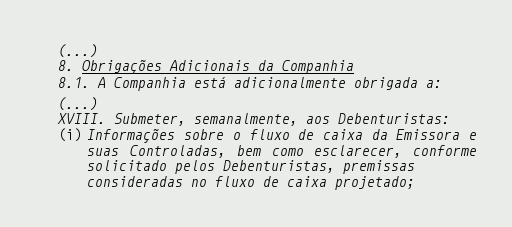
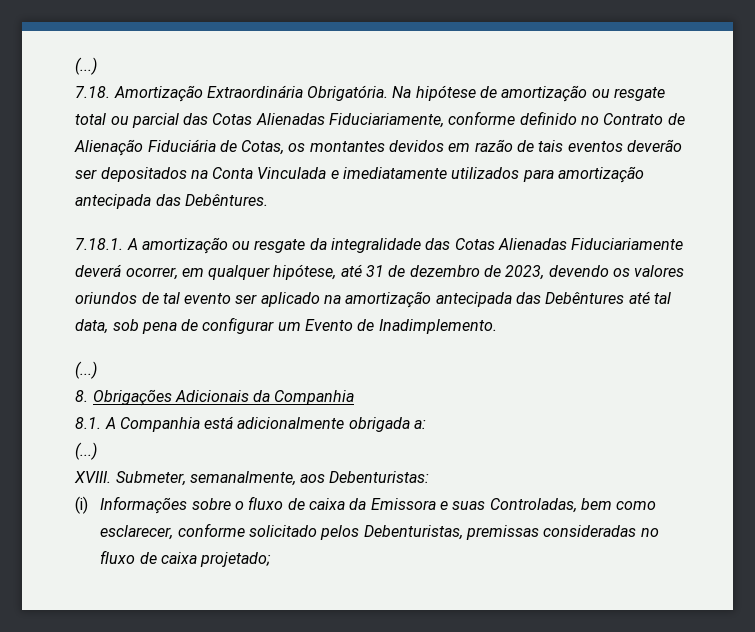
[57,44,98,58] (...) -> [75,57,98,75] [75,85,666,102] [75,111,685,128] [74,139,683,156] [75,166,645,183] [75,194,268,209] [75,237,684,254] [75,264,685,280] [75,291,672,308] [75,317,497,334] [75,361,98,379] (...) // 7.18. Amortização Extraordinária Obrigatória. Na hipótese de amortização ou resgate total ou parcial das Cotas Alienadas Fiduciariamente, conforme definido no Contrato de Alienação Fiduciária de Cotas, os montantes devidos em razão de tais eventos deverão ser depositados na Conta Vinculada e imediatamente utilizados para amortização antecipada das Debêntures. // 7.18.1. A amortização ou resgate da integralidade das Cotas Alienadas Fiduciariamente deverá ocorrer, em qualquer hipótese, até 31 de dezembro de 2023, devendo os valores oriundos de tal evento ser aplicado na amortização antecipada das Debêntures até tal data, sob pena de configurar um Evento de Inadimplemento. // (...)

